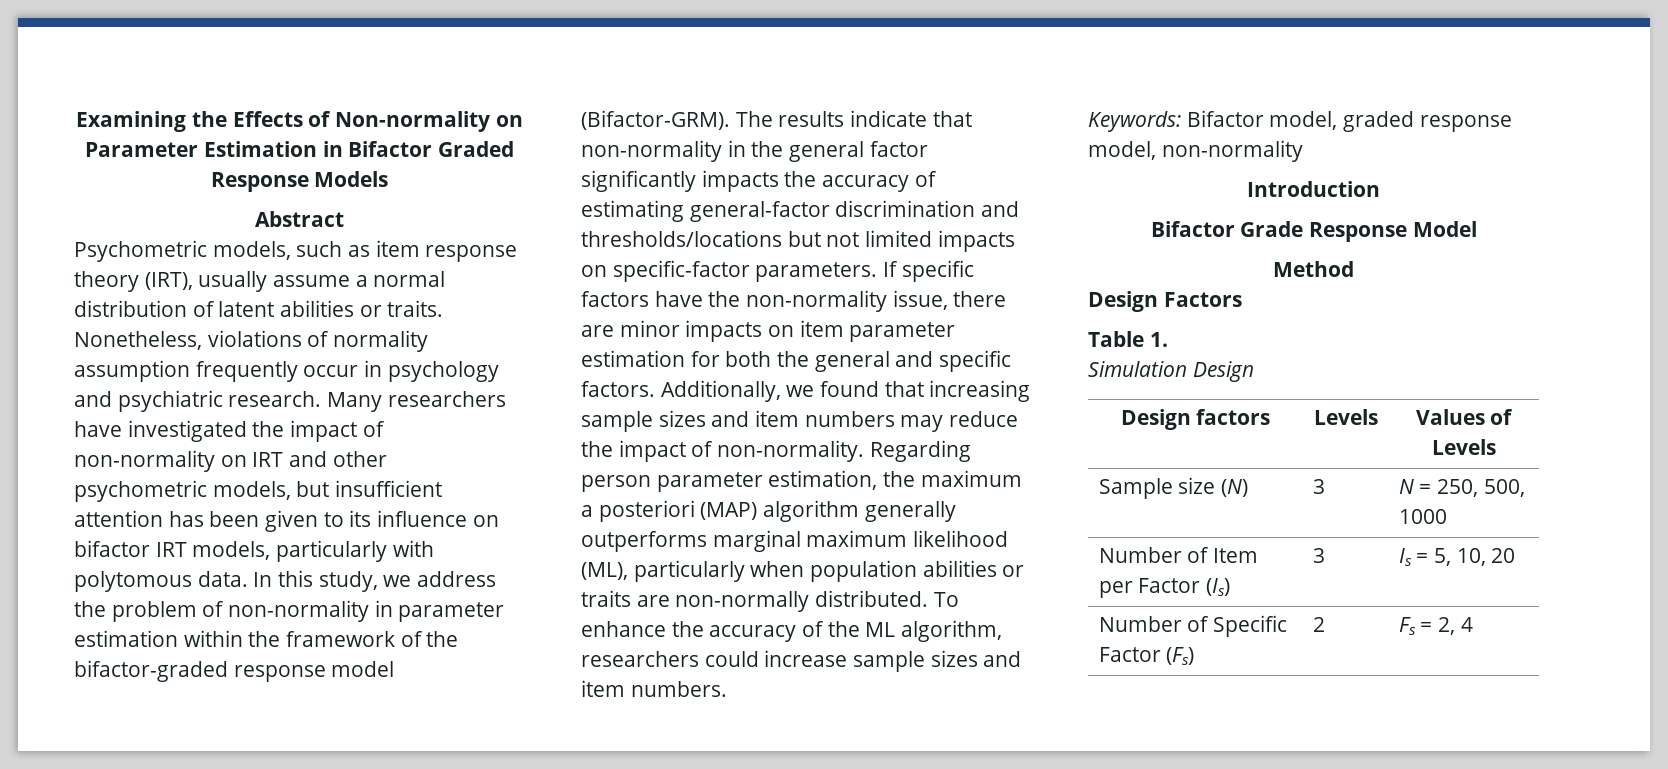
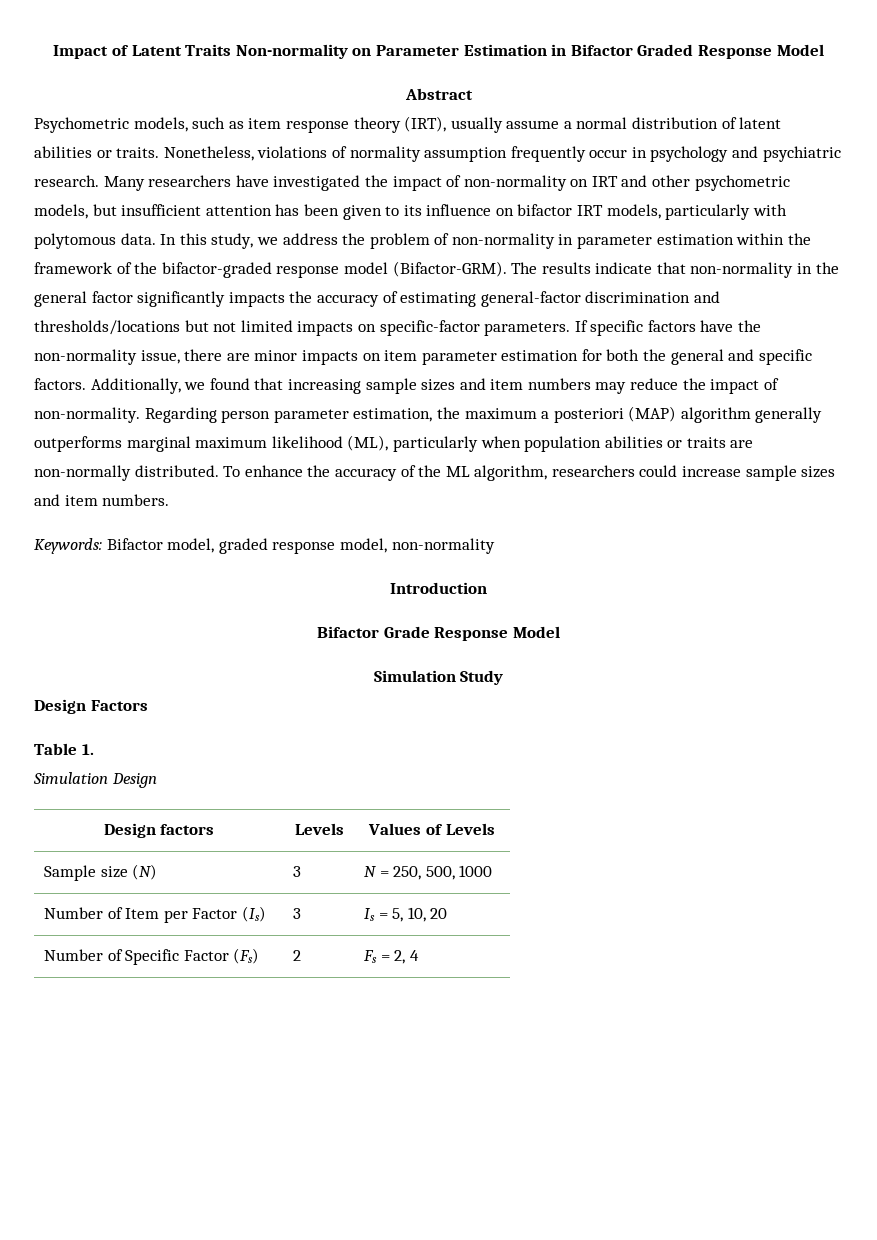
[76,111,332,132] Examining the Effects of -> [53,44,232,59] Impact of Latent Traits
[314,171,389,187] Models -> [776,44,824,56] Model
[1273,261,1354,277] Method -> [373,670,504,685] Simulation Study

